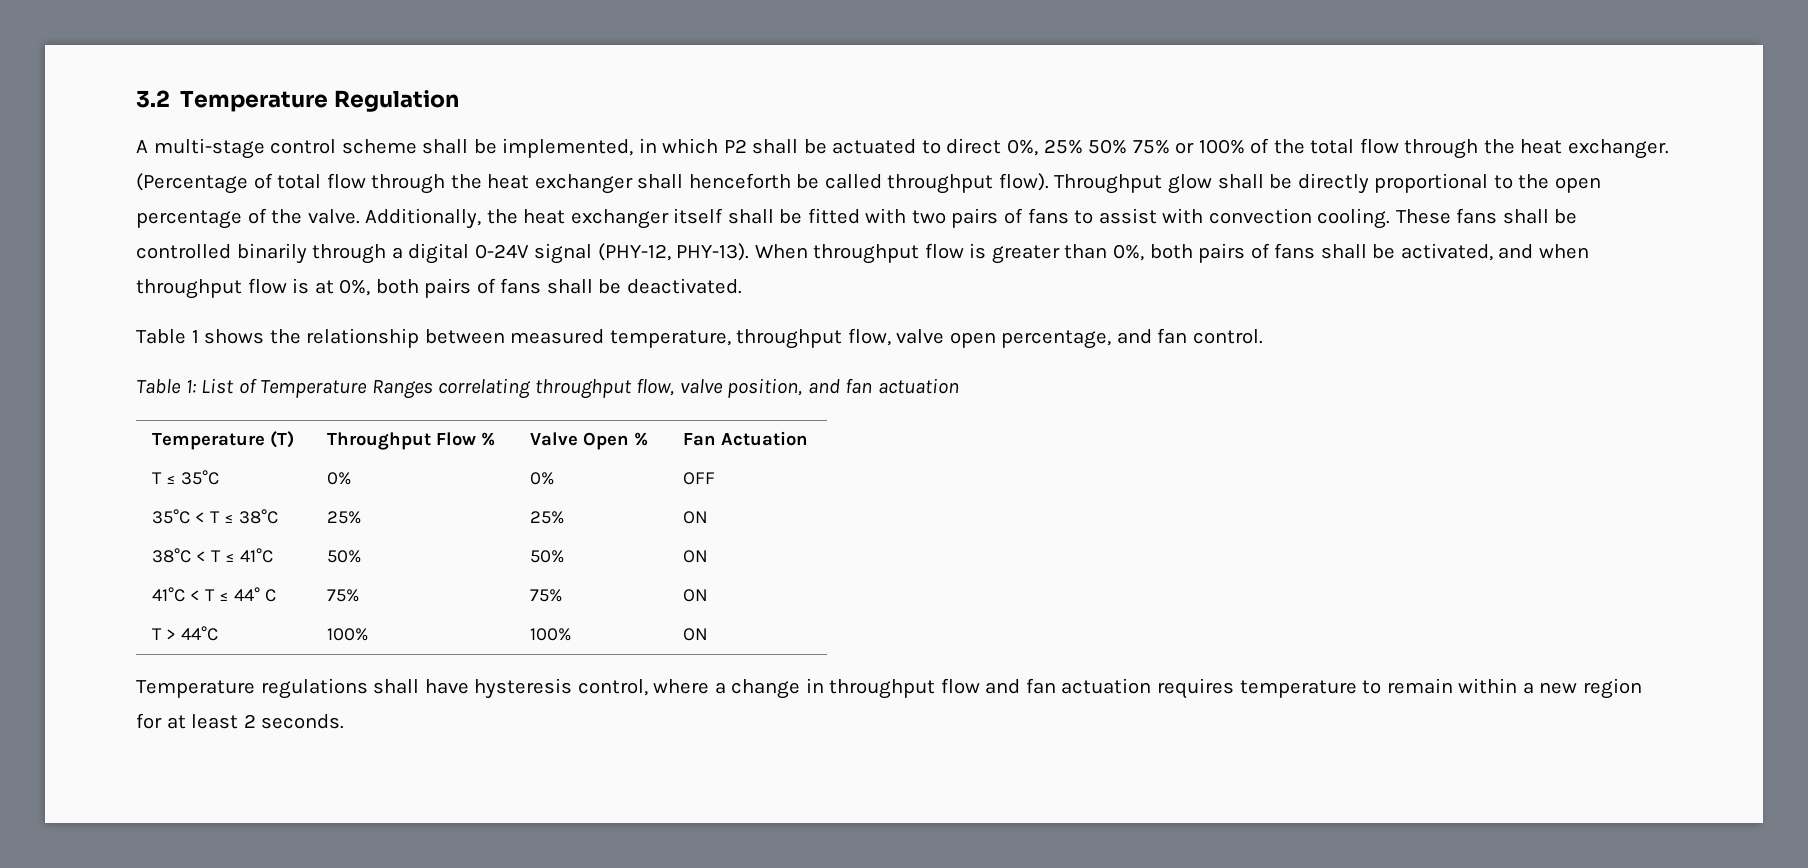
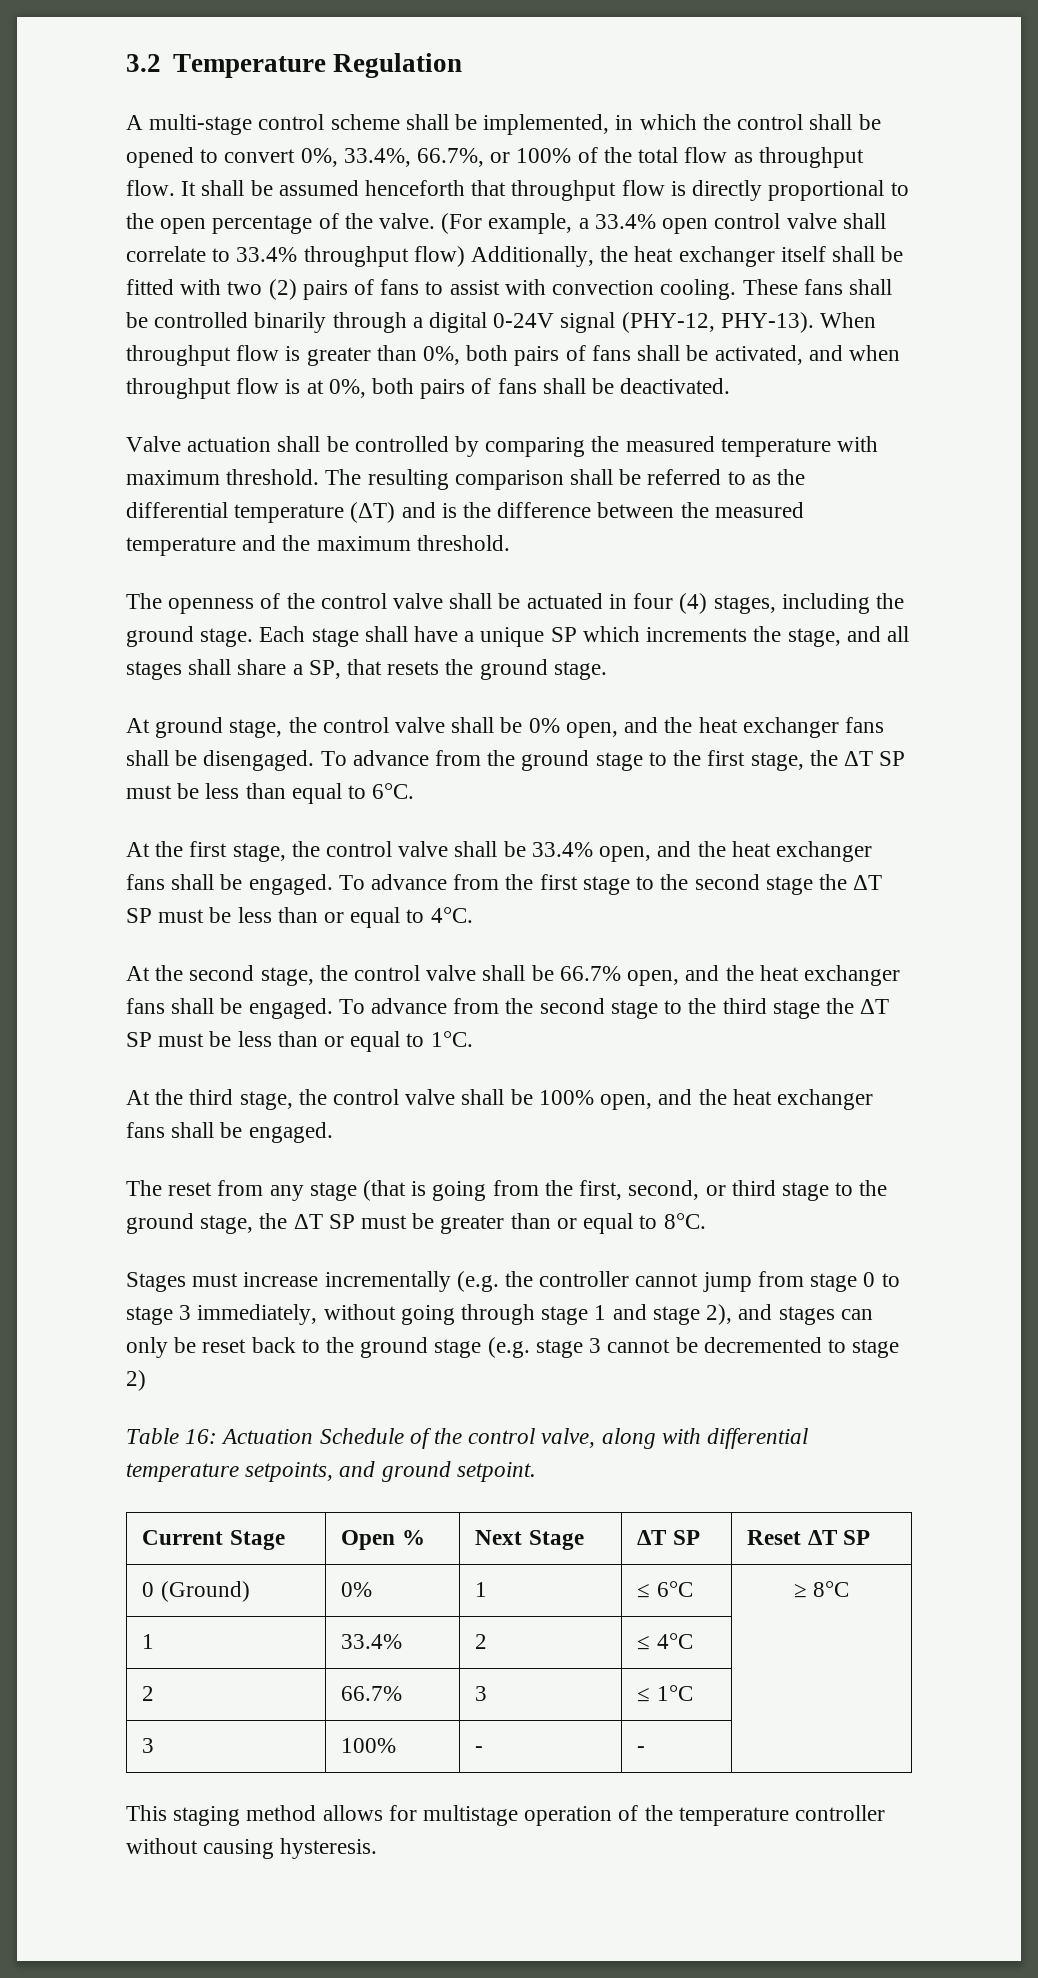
[723,138,1170,156] P2 shall be actuated to direct 0%, 25% 50% 75% -> [702,114,881,130] [126,147,485,168] the control shall be opened to convert 0%, 33.4%, 66.7%,
[1404,139,1669,159] [136,173,1293,194] through the heat exchanger. (Percentage of total flow through the heat exchanger shall henceforth be called throughput flow). Throughput glow shall be -> [733,147,864,168] [126,180,686,201] as throughput flow. It shall be assumed henceforth that throughput flow is
(360, 216) none -> [441,213,886,234] [126,246,465,267] (For example, a 33.4% open control valve shall correlate to 33.4% throughput flow)
(946, 217) none -> [268,279,297,300] (2)
[136,328,1264,349] [136,378,959,399] [151,431,294,450] [326,432,495,450] [529,432,648,450] [682,431,808,446] [151,470,219,485] [326,472,351,485] [529,472,554,485] [682,472,715,485] [151,509,278,524] [326,511,361,524] [529,511,564,524] [682,511,708,524] [151,548,273,563] [326,550,361,563] [529,550,564,563] [682,550,708,563] [151,587,276,602] [326,589,359,602] [529,589,562,602] [682,589,708,602] [151,626,218,641] [326,628,368,641] [529,628,571,641] [682,628,708,641] [136,678,1642,699] [136,713,345,729] Table 1 shows the relationship between measured temperature, throughput flow, valve open percentage, and fan control. // Table 1: List of Temperature Ranges correlating throughput flow, valve position, and fan actuation // Temperature (T) | Throughput Flow % | Valve Open % | Fan Actuation // T ≤ 35°C | 0% | 0% | OFF // 35°C < T ≤ 38°C | 25% | 25% | ON // 38°C < T ≤ 41°C | 50% | 50% | ON // 41°C < T ≤ 44° C | 75% | 75% | ON // T > 44°C | 100% | 100% | ON // Temperature regulations shall have hysteresis control, where a change in throughput flow and fan actuation requires temperature to remain within a new region for at least 2 seconds. -> [126,436,879,457] [126,469,806,490] [126,502,804,523] [126,535,510,556] [126,593,904,614] [126,626,909,647] [126,659,607,680] [126,717,884,738] [126,750,906,771] [126,783,415,804] [126,841,872,862] [126,874,883,895] [126,907,473,928] [126,965,900,986] [126,998,890,1019] [126,1031,473,1052] [126,1089,873,1110] [126,1122,333,1143] [126,1180,888,1201] [126,1213,706,1234] [126,1271,900,1292] [126,1304,873,1325] [126,1337,900,1358] [126,1370,146,1391] [126,1428,809,1449] [126,1461,536,1482] [142,1530,285,1550] [341,1530,425,1550] [475,1530,584,1550] [637,1530,700,1545] [747,1530,870,1545] [142,1581,250,1602] [341,1582,373,1597] [475,1582,488,1597] [637,1581,693,1598] [793,1581,850,1598] [142,1634,155,1649] [341,1634,403,1649] [475,1634,488,1649] [637,1633,693,1650] [142,1686,155,1701] [341,1686,403,1701] [475,1686,488,1701] [637,1685,693,1702] [142,1738,155,1753] [341,1738,397,1753] [475,1746,484,1753] [637,1746,646,1753] [126,1805,886,1826] [126,1838,378,1859] Valve actuation shall be controlled by comparing the measured temperature with maximum threshold. The resulting comparison shall be referred to as the differential temperature (ΔT) and is the difference between the measured temperature and the maximum threshold. // The openness of the control valve shall be actuated in four (4) stages, including the ground stage. Each stage shall have a unique SP which increments the stage, and all stages shall share a SP, that resets the ground stage. // At ground stage, the control valve shall be 0% open, and the heat exchanger fans shall be disengaged. To advance from the ground stage to the first stage, the ΔT SP must be less than equal to 6°C. // At the first stage, the control valve shall be 33.4% open, and the heat exchanger fans shall be engaged. To advance from the first stage to the second stage the ΔT SP must be less than or equal to 4°C. // At the second stage, the control valve shall be 66.7% open, and the heat exchanger fans shall be engaged. To advance from the second stage to the third stage the ΔT SP must be less than or equal to 1°C. // At the third stage, the control valve shall be 100% open, and the heat exchanger fans shall be engaged. // The reset from any stage (that is going from the first, second, or third stage to the ground stage, the ΔT SP must be greater than or equal to 8°C. // Stages must increase incrementally (e.g. the controller cannot jump from stage 0 to stage 3 immediately, without going through stage 1 and stage 2), and stages can only be reset back to the ground stage (e.g. stage 3 cannot be decremented to stage 2) // Table 16: Actuation Schedule of the control valve, along with differential temperature setpoints, and ground setpoint. // Current Stage | Open % | Next Stage | ΔT SP | Reset ΔT SP // 0 (Ground) | 0% | 1 | ≤ 6°C | ≥ 8°C // 1 | 33.4% | 2 | ≤ 4°C | // 2 | 66.7% | 3 | ≤ 1°C | // 3 | 100% | - | - | // This staging method allows for multistage operation of the temperature controller without causing hysteresis.

